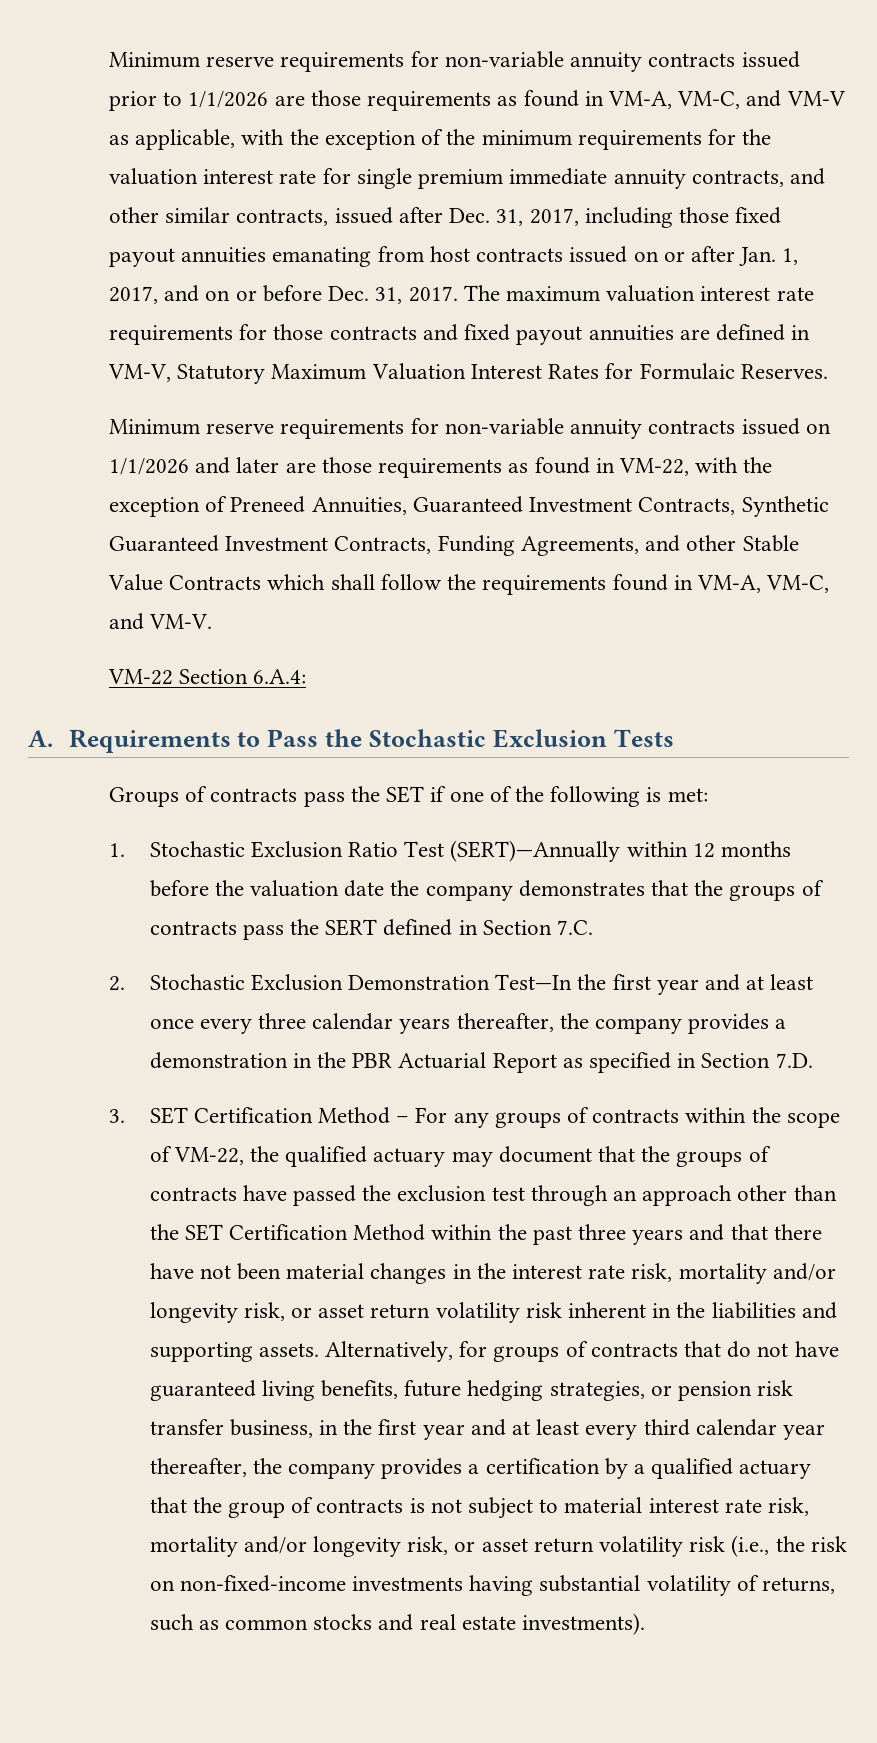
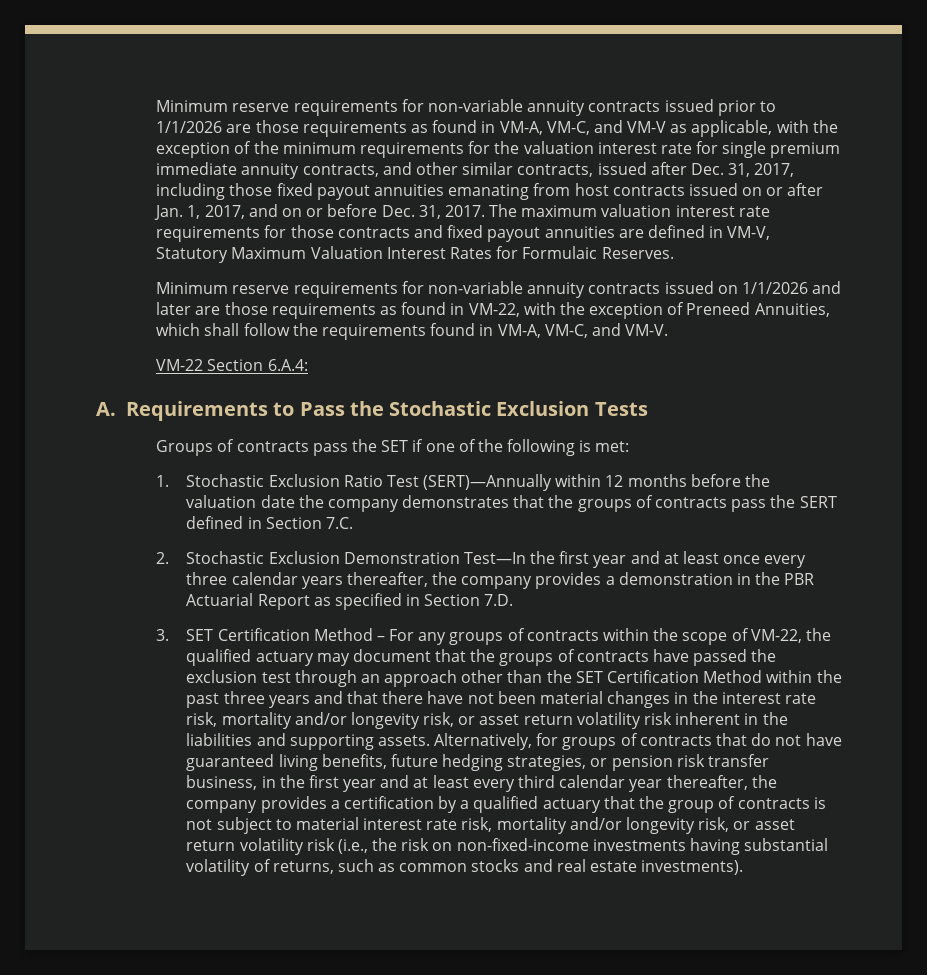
[412,496,829,517] [109,535,799,556] [108,574,262,591] Guaranteed Investment Contracts, Synthetic Guaranteed Investment Contracts, Funding Agreements, and other Stable Value Contracts -> (830, 310) none

